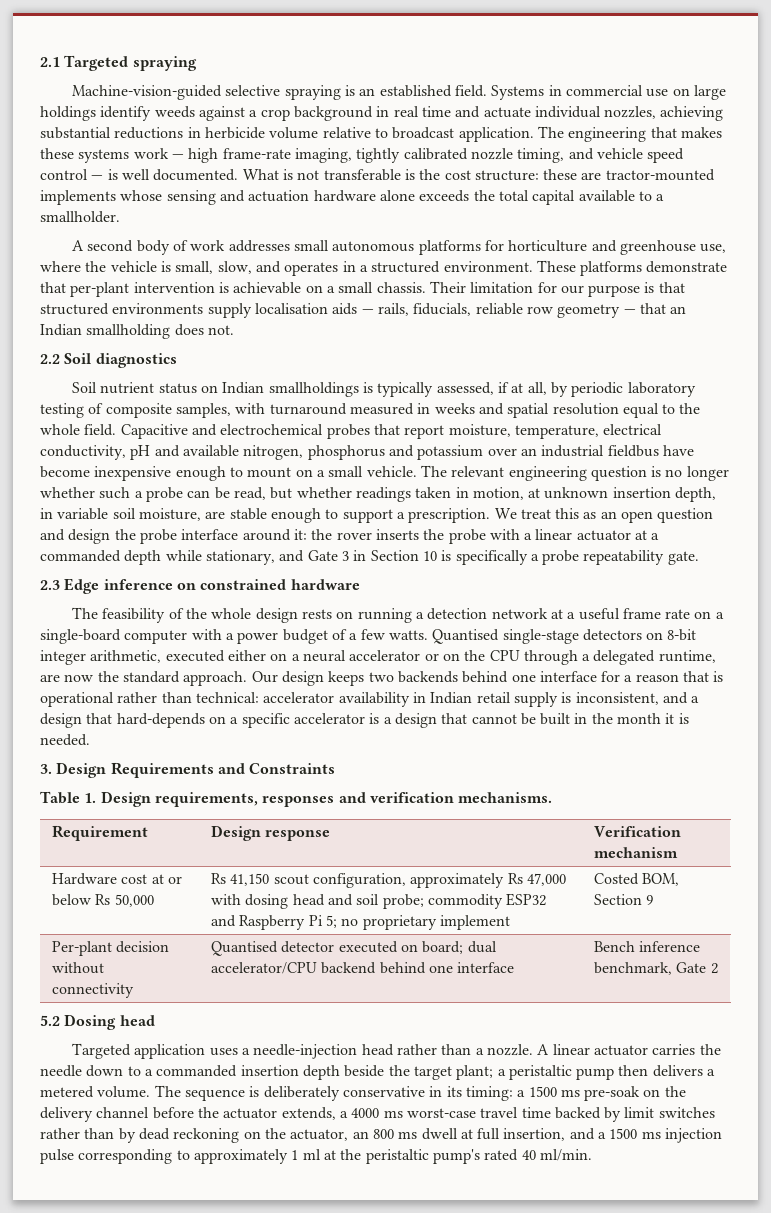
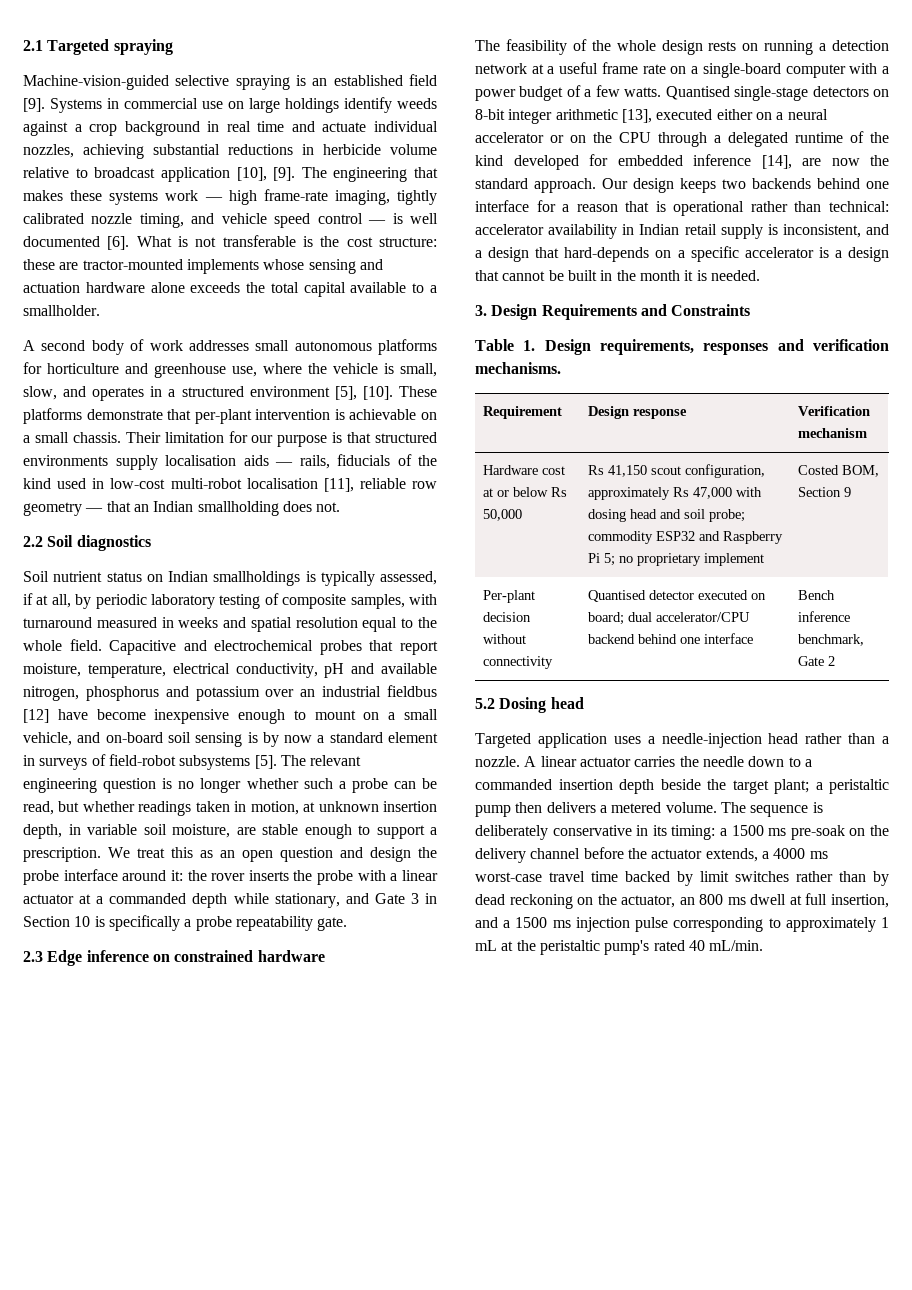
[454,85,487,97] field. -> [408,74,437,86] [23,98,45,112] field [9].
[458,127,534,142] application. -> [160,167,296,182] application [10], [9].
[153,169,239,181] documented. -> [23,236,130,250] documented [6].
[443,261,533,272] environment. -> [249,386,393,400] environment [5], [10].
[413,303,472,316] fiducials, -> [337,454,437,466] [23,478,354,492] fiducials of the kind used in low-cost multi-robot localisation [11],
(659, 451) none -> [23,709,49,723] [12]
[366,466,417,477] vehicle. -> [23,732,439,747] [23,754,277,770] vehicle, and on-board soil sensing is by now a standard element in surveys of field-robot subsystems [5].
[90,650,162,663] arithmetic, -> [555,109,652,123] arithmetic [13],
[658,650,716,663] runtime, -> [795,131,889,143] [475,154,792,170] runtime of the kind developed for embedded inference [14],
[302,1149,321,1160] ml -> [475,940,497,951] mL
[539,1149,592,1161] ml/min. -> [709,940,764,951] mL/min.

